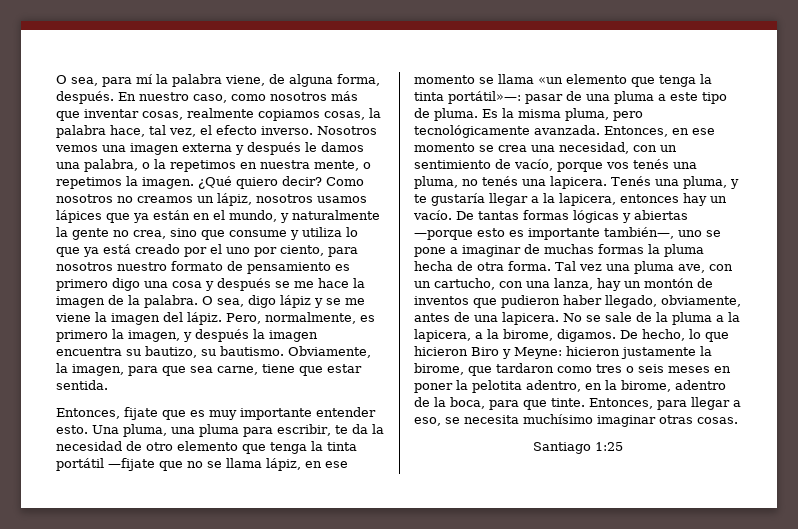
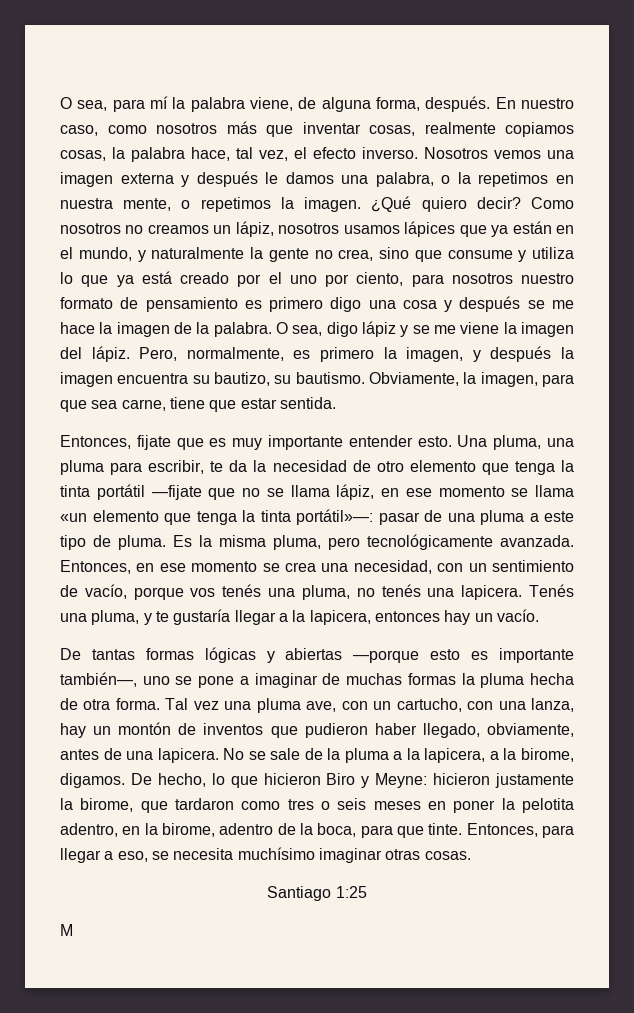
(452, 215) none -> (539, 615) //
(623, 446) none -> [60,924,73,936] // M

